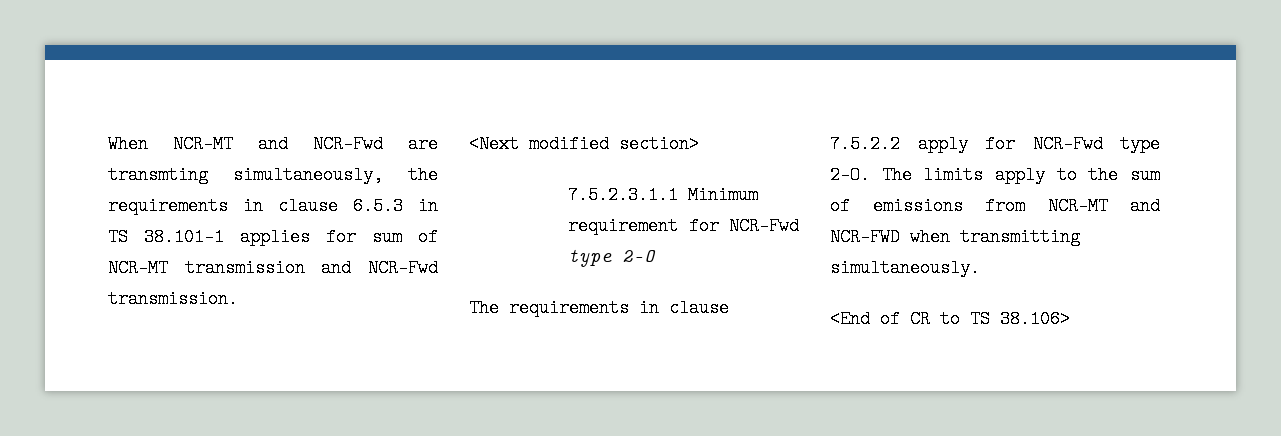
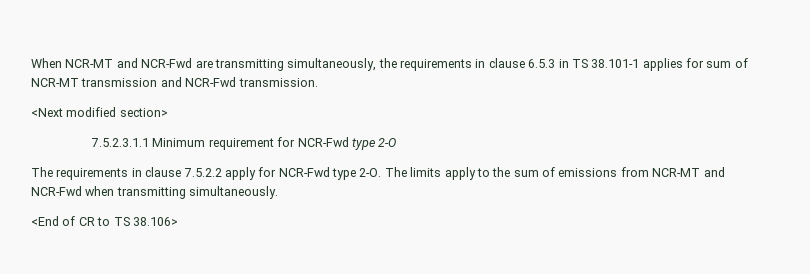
[108,166,208,184] transmting -> [214,59,284,71] transmitting
[830,228,900,246] NCR-FWD -> [31,186,82,196] NCR-Fwd

